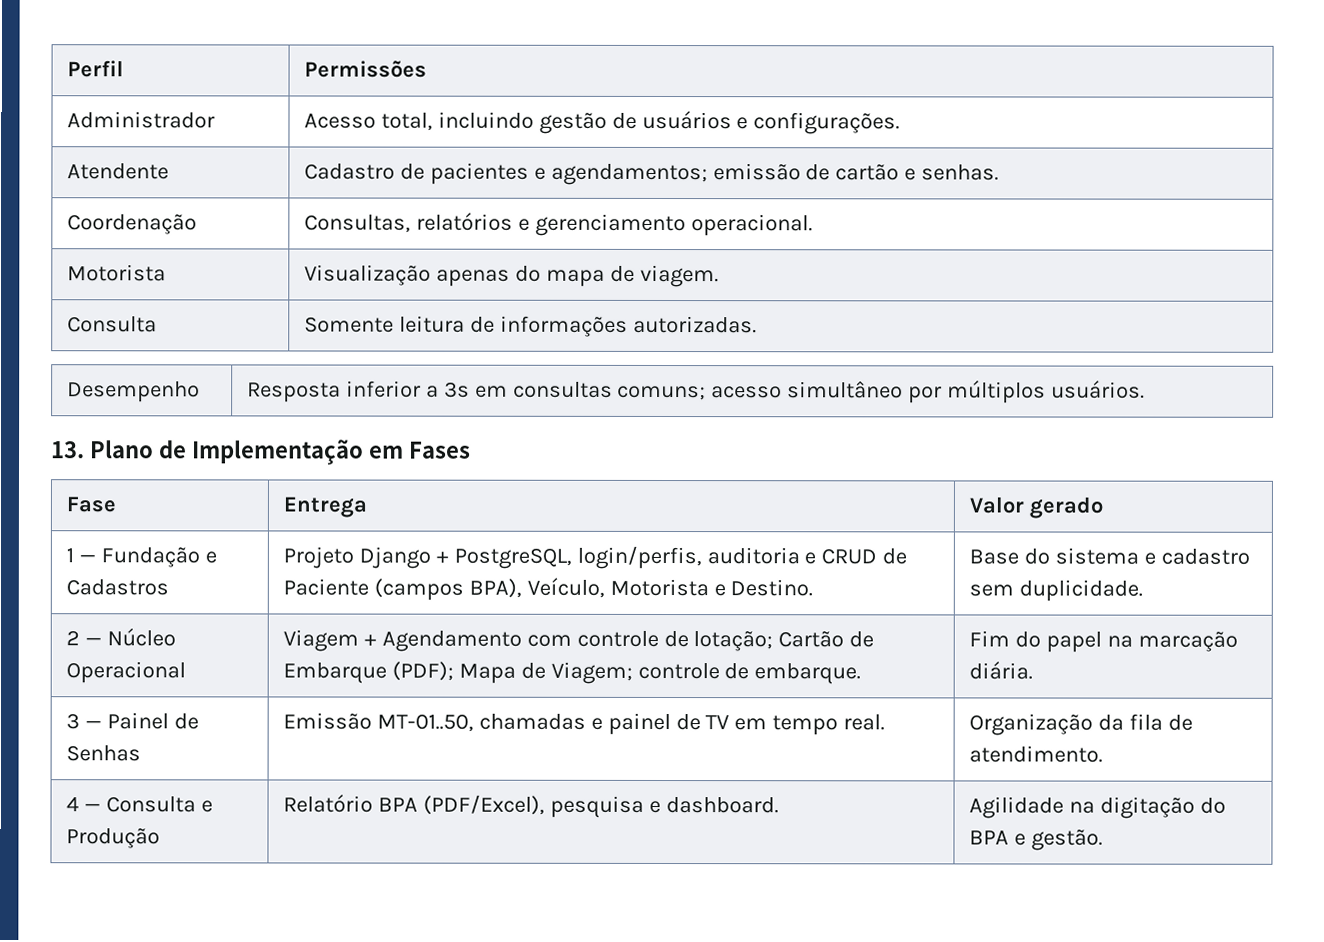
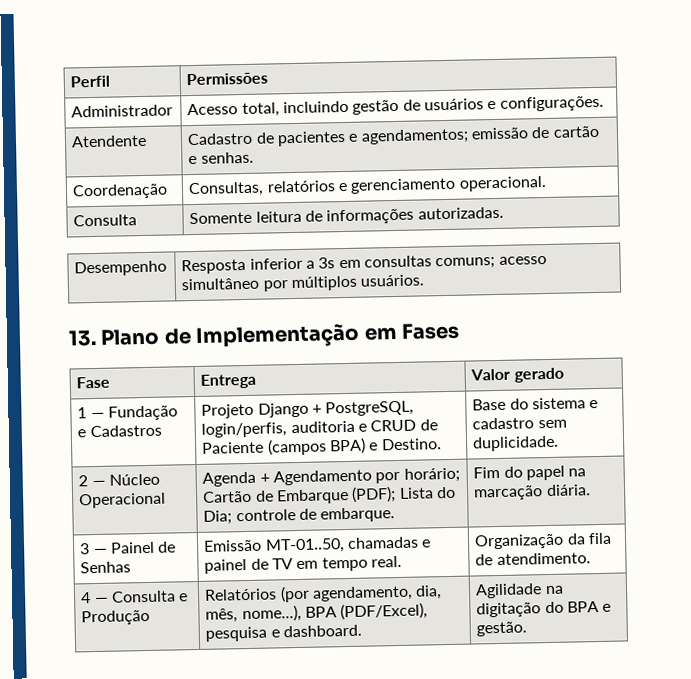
[66,264,166,282] [303,264,719,288] // Motorista | Visualização apenas do mapa de viagem. -> (547, 183) none
[468,577,709,598] BPA), Veículo, Motorista -> [329,437,367,455] BPA)
[282,629,359,652] Viagem -> [202,471,257,487] Agenda
[526,630,774,652] com controle de lotação; -> [375,467,460,484] por horário;
[458,661,633,684] Mapa de Viagem; -> [398,486,457,499] [203,510,233,525] Lista do Dia;
[282,794,373,813] Relatório -> [204,585,443,603] [205,604,302,623] Relatórios (por agendamento, dia, mês, nome...),

